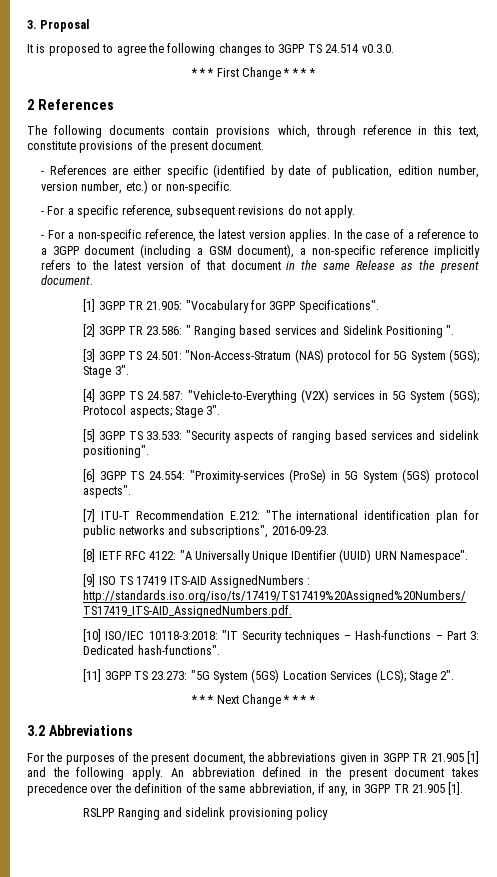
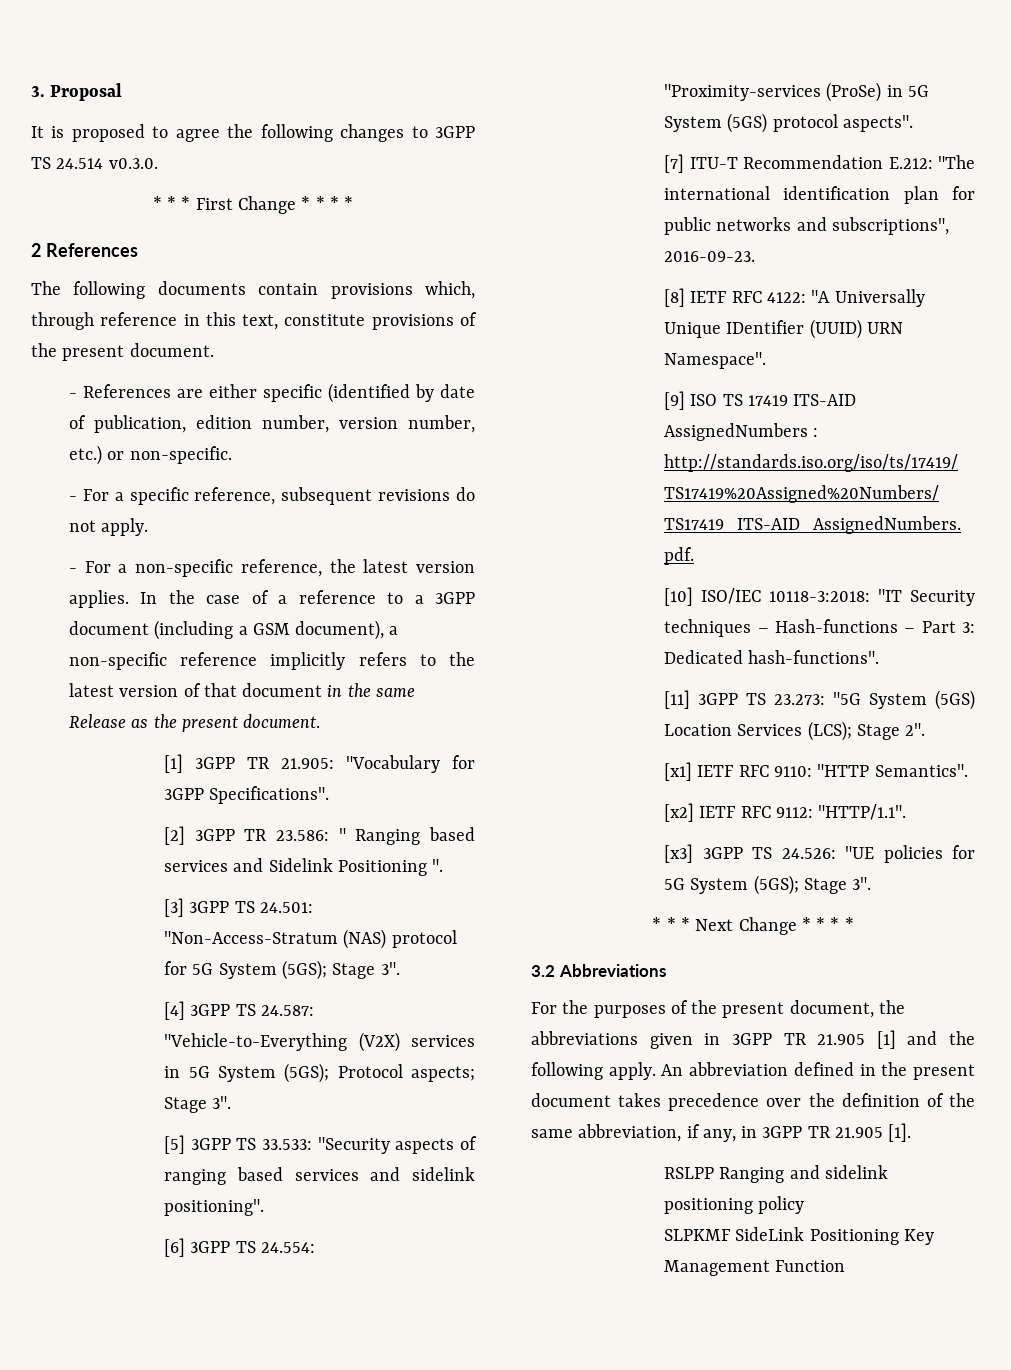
(455, 675) none -> [664,762,968,781] [664,803,907,822] [664,844,975,863] [664,875,872,895] // [x1] IETF RFC 9110: "HTTP Semantics". // [x2] IETF RFC 9112: "HTTP/1.1". // [x3] 3GPP TS 24.526: "UE policies for 5G System (5GS); Stage 3".
[228,808,293,820] provisioning -> [664,1198,754,1214] positioning
(329, 813) none -> [664,1227,934,1245] [664,1260,846,1276] // SLPKMF SideLink Positioning Key Management Function

